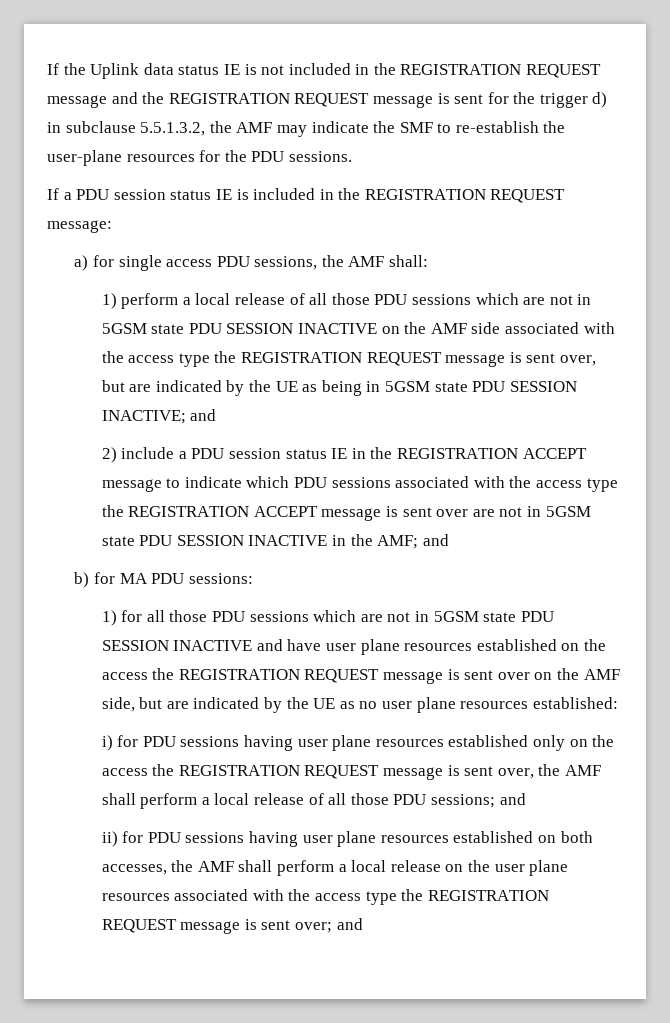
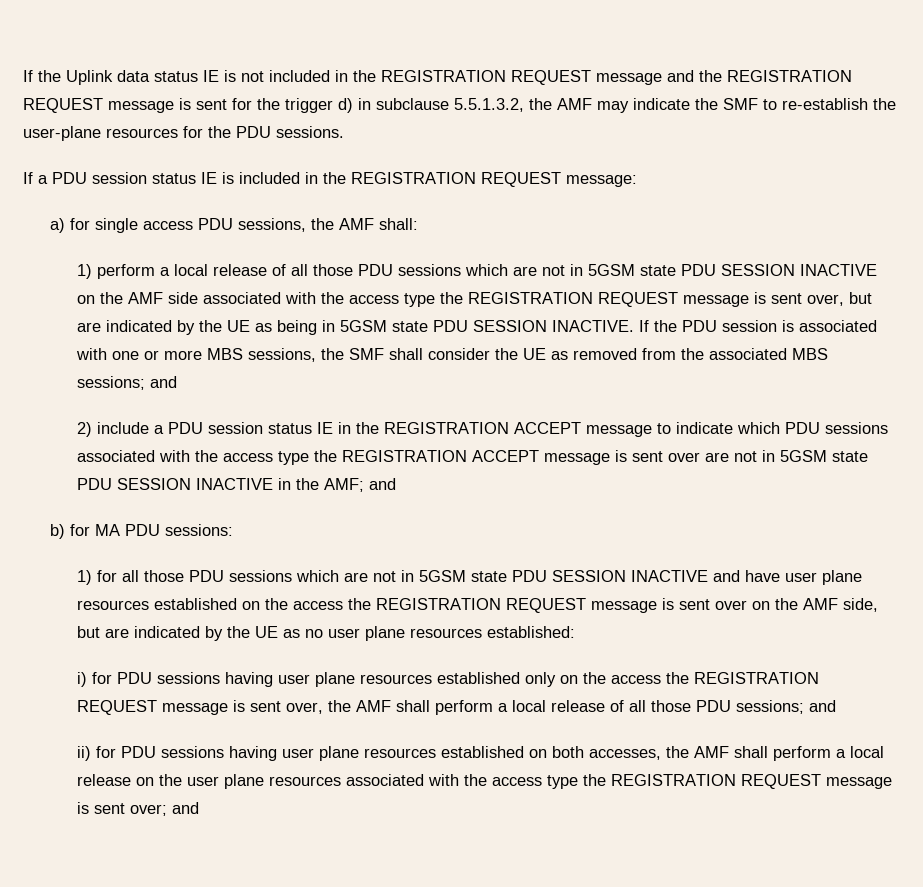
[101,410,186,424] INACTIVE; -> [552,320,878,332] [76,348,829,362] [77,376,146,390] INACTIVE. If the PDU session is associated with one or more MBS sessions, the SMF shall consider the UE as removed from the associated MBS sessions;

